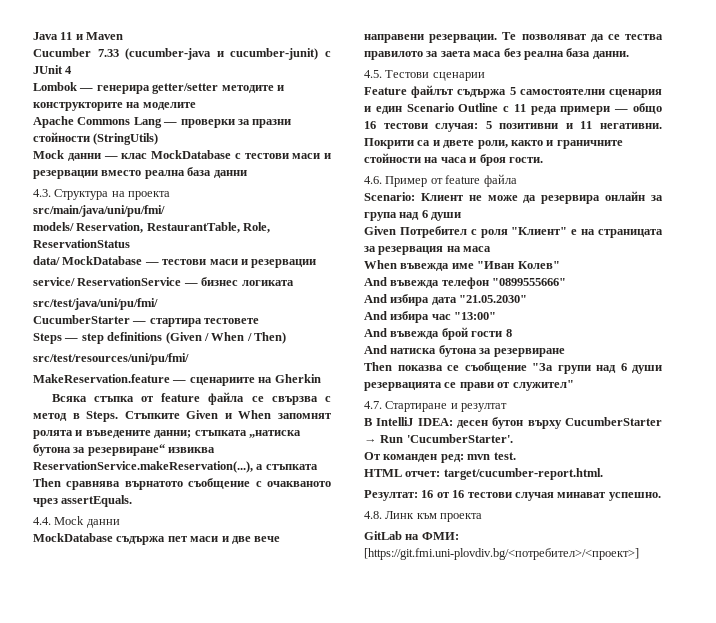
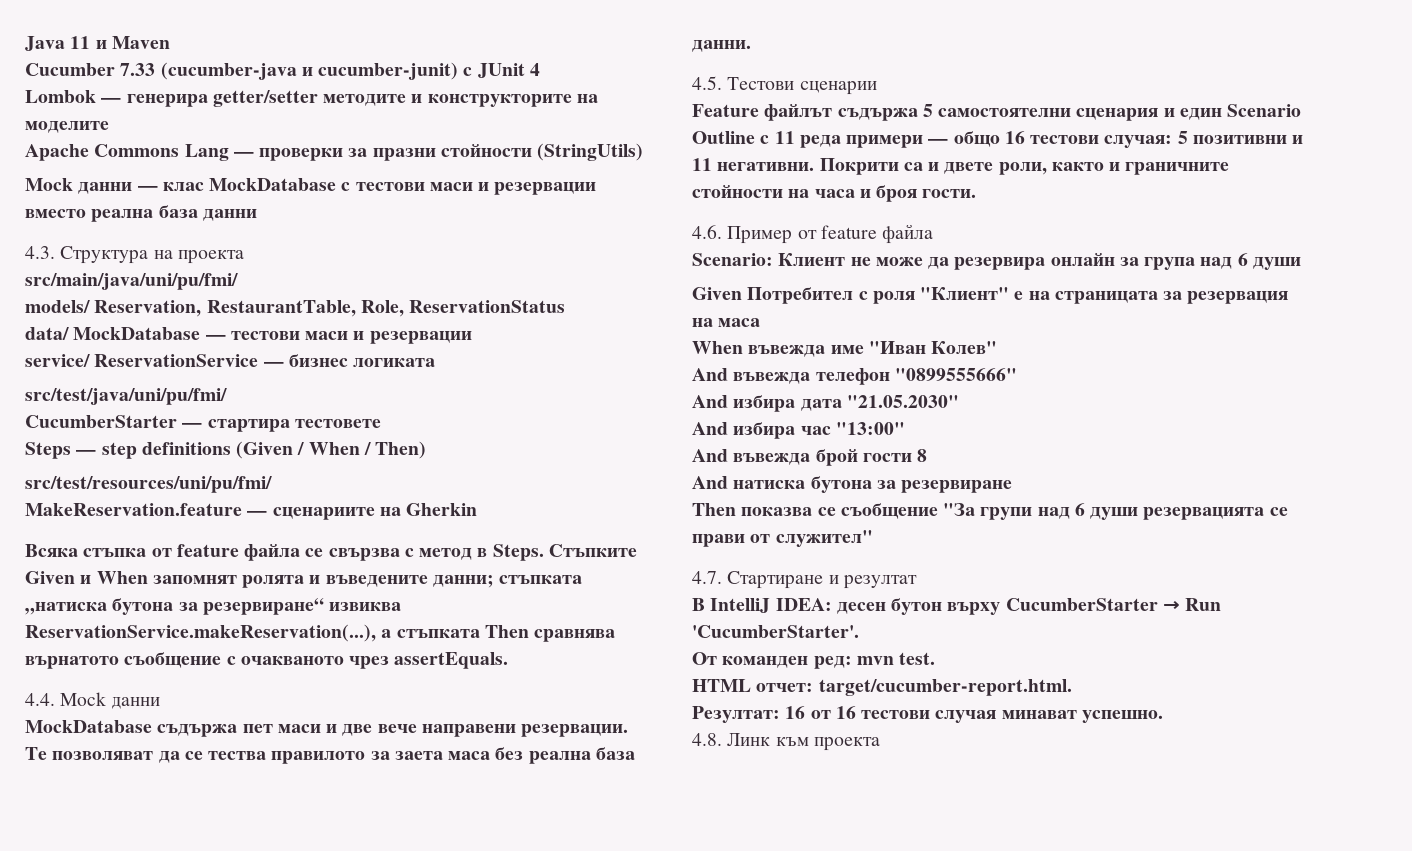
[364,531,459,540] [364,548,639,560] // GitLab на ФМИ: [https://git.fmi.uni-plovdiv.bg/<потребител>/<проект>] -> (880, 744) none

